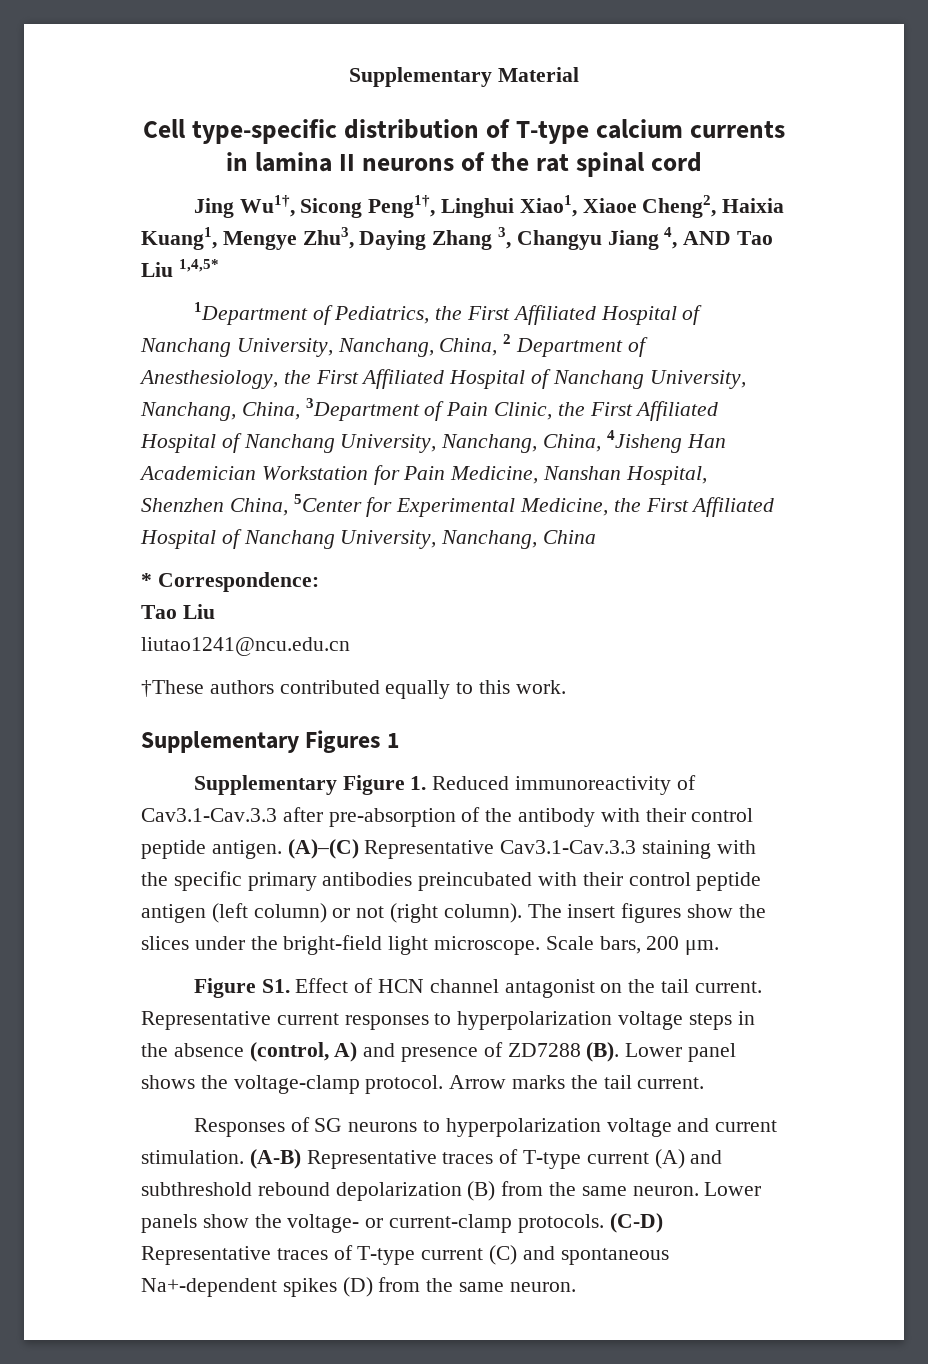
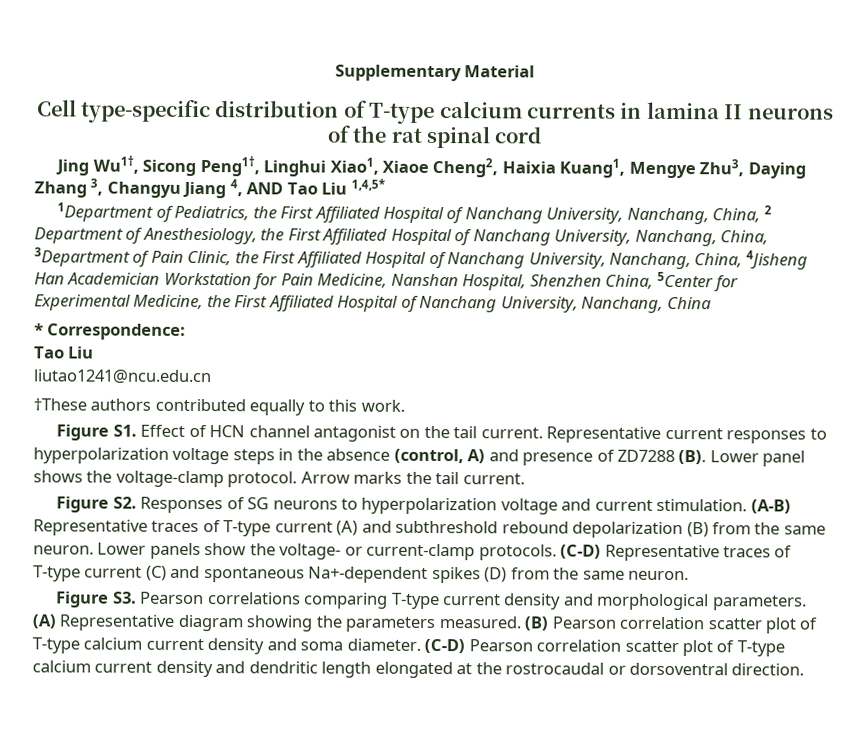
[141,730,399,753] [193,775,696,795] [141,807,754,827] [141,839,756,859] [141,871,762,891] [141,903,766,923] [141,935,720,955] // Supplementary Figures 1 // Supplementary Figure 1. Reduced immunoreactivity of Cav3.1-Cav.3.3 after pre-absorption of the antibody with their control peptide antigen. (A)–(C) Representative Cav3.1-Cav.3.3 staining with the specific primary antibodies preincubated with their control peptide antigen (left column) or not (right column). The insert figures show the slices under the bright-field light microscope. Scale bars, 200 μm. -> (405, 405) none
(705, 1083) none -> [56,496,137,513] Figure S2.
(576, 1287) none -> [56,591,807,611] [32,614,818,634] [32,637,785,657] [32,660,805,679] // Figure S3. Pearson correlations comparing T-type current density and morphological parameters. (A) Representative diagram showing the parameters measured. (B) Pearson correlation scatter plot of T-type calcium current density and soma diameter. (C-D) Pearson correlation scatter plot of T-type calcium current density and dendritic length elongated at the rostrocaudal or dorsoventral direction.

